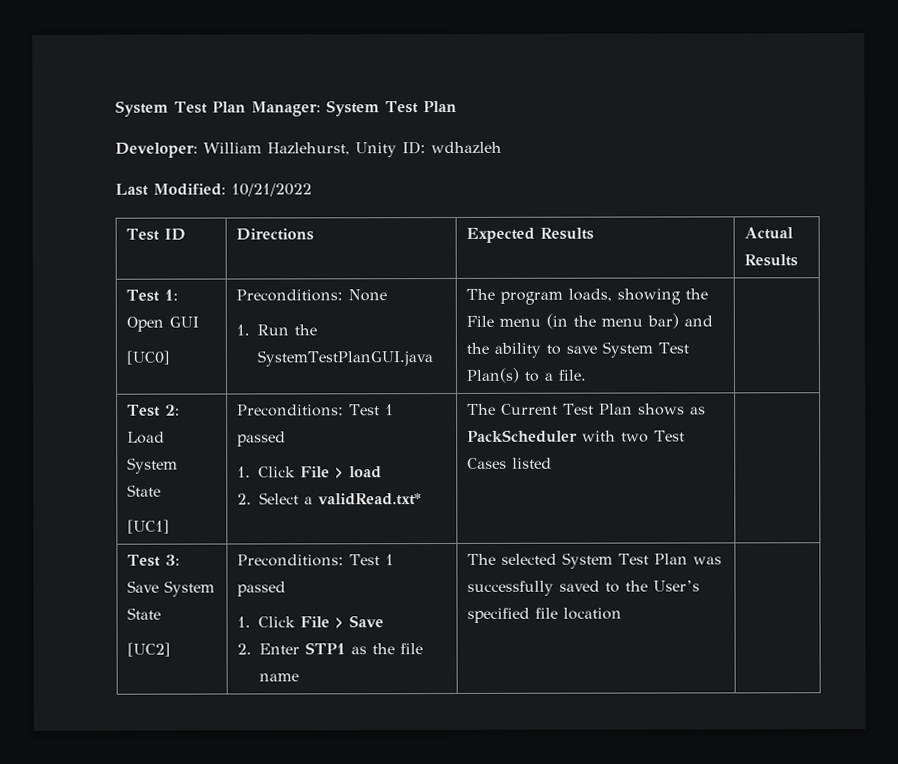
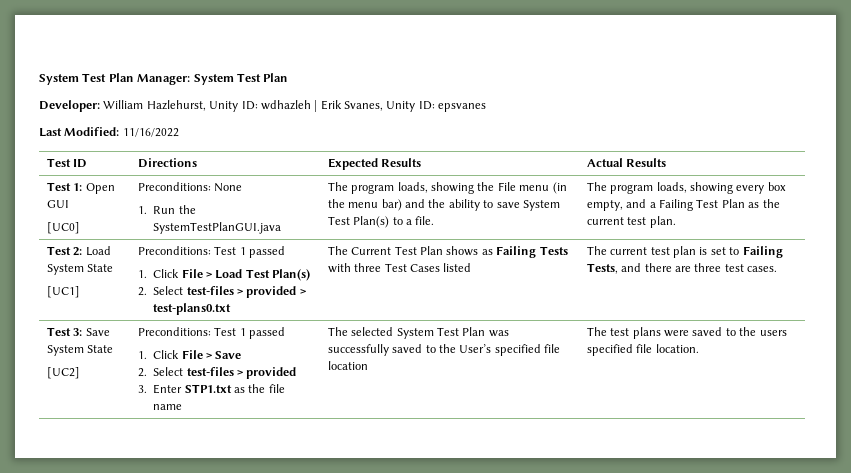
(502, 148) none -> [314,100,487,112] | Erik Svanes, Unity ID: epsvanes
[231,183,312,197] 10/21/2022 -> [122,128,179,137] 11/16/2022
(587, 375) none -> [586,182,786,194] [586,199,780,211] [586,216,676,228] The program loads, showing every box empty, and a Failing Test Plan as the current test plan.
[349,466,383,479] [237,492,423,506] load // 2. Select a validRead.txt* -> [215,269,311,281] [137,286,306,298] [153,303,232,315] Load Test Plan(s) // 2. Select test-files > provided > test-plans0.txt
[467,429,650,443] PackScheduler with two -> [496,246,568,258] [327,263,382,273] Failing Tests with three
(553, 463) none -> [586,246,783,258] [586,263,778,274] The current test plan is set to Failing Tests, and there are three test cases.
[259,642,347,655] Enter STP1 -> [153,367,297,379] [137,384,232,394] Select test-files > provided // 3. Enter STP1.txt
(623, 613) none -> [586,327,787,339] [586,344,699,356] The test plans were saved to the users specified file location.

